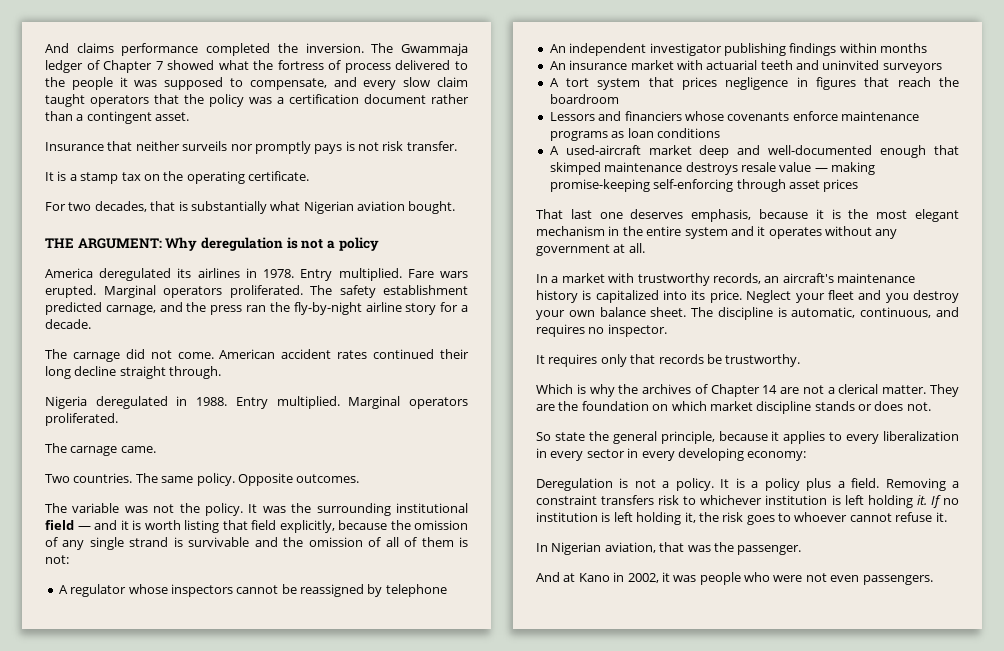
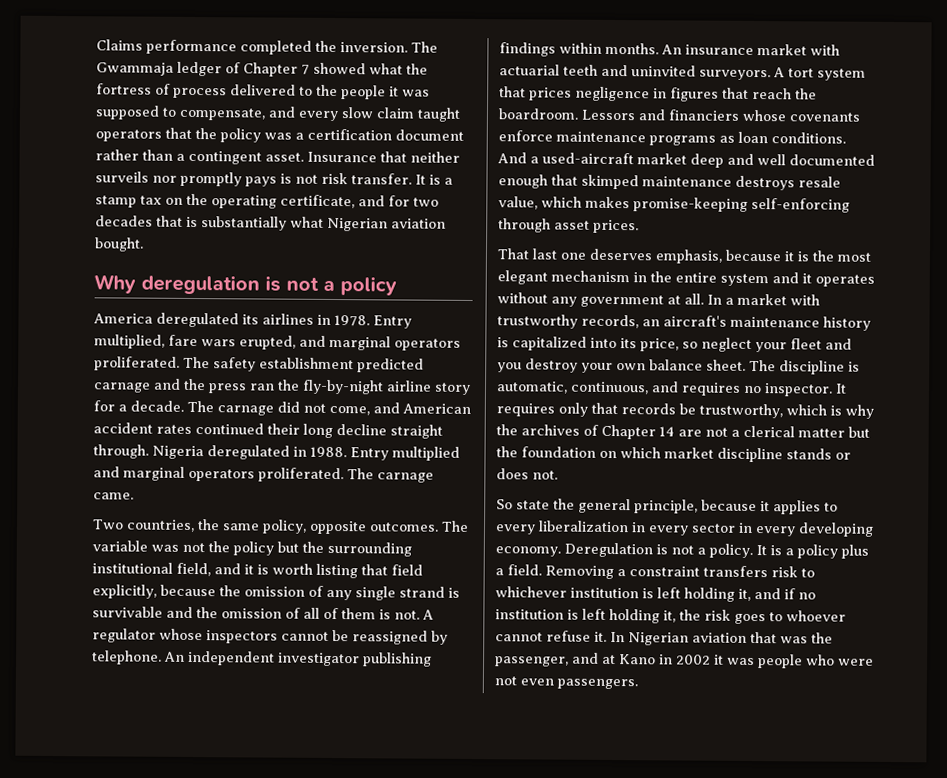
[45,43,114,53] And claims -> [96,39,143,51] Claims
(190, 116) // -> (304, 157) none
(457, 146) // -> (412, 179) none
[248,171,309,181] [45,201,147,212] certificate. // For two decades, -> [280,194,439,209] [95,215,153,227] certificate, and for two decades
[45,238,162,249] THE ARGUMENT: -> (144, 244) none
[338,268,469,281] [45,285,156,298] multiplied. Fare wars erupted. Marginal -> [94,334,391,351] multiplied, fare wars erupted, and marginal
[105,305,156,315] carnage, -> [93,382,151,393] carnage
(91, 324) // -> (184, 406) none
[177,352,214,359] come. -> [329,402,400,416] come, and
(222, 372) // -> (149, 451) none
[276,396,469,409] [45,413,118,426] multiplied. Marginal operators proliferated. // -> [392,446,460,461] [93,466,344,483] multiplied and marginal operators proliferated.
[73,473,293,486] countries. The same policy. Opposite -> [126,519,367,535] countries, the same policy, opposite
(360, 478) // -> (439, 527) none
[205,503,286,516] policy. It was -> [233,541,299,556] policy but
[45,520,91,530] field — -> [176,562,211,577] field,
[45,555,69,564] not: // -> [394,610,420,620] not.
[385,584,447,597] telephone // -> [92,650,162,665] telephone.
[880,43,927,53] months // -> [605,42,659,55] months.
[882,63,942,73] surveyors // -> [699,69,771,81] surveyors.
[549,94,619,104] boardroom // -> [498,108,579,120] boardroom.
[656,128,720,138] [549,146,559,155] conditions // A -> [771,132,846,144] [497,152,539,164] conditions. And a
[768,145,873,155] well-documented -> [757,154,875,166] well documented
[779,162,875,175] value — making -> [498,196,630,210] value, which makes
[823,179,859,192] prices -> [593,219,639,234] prices.
(645, 248) // -> (704, 299) none
[709,290,792,303] price. Neglect -> [640,337,752,352] price, so neglect
(667, 330) // -> (833, 390) none
[725,354,801,367] [536,384,573,394] trustworthy. // Which -> [699,403,827,419] trustworthy, which
[882,384,959,397] [536,404,555,411] matter. They are -> [798,426,870,438] matter but
[747,451,807,461] economy: // -> [495,546,561,557] economy.
[916,495,941,508] it. If -> [738,588,796,601] it, and if
(947, 517) // -> (607, 636) none
[604,542,656,553] aviation, -> [692,632,747,643] aviation
[737,545,802,555] [536,572,560,582] passenger. // And -> [495,652,599,667] passenger, and
[627,573,659,583] 2002, -> [676,654,711,665] 2002

